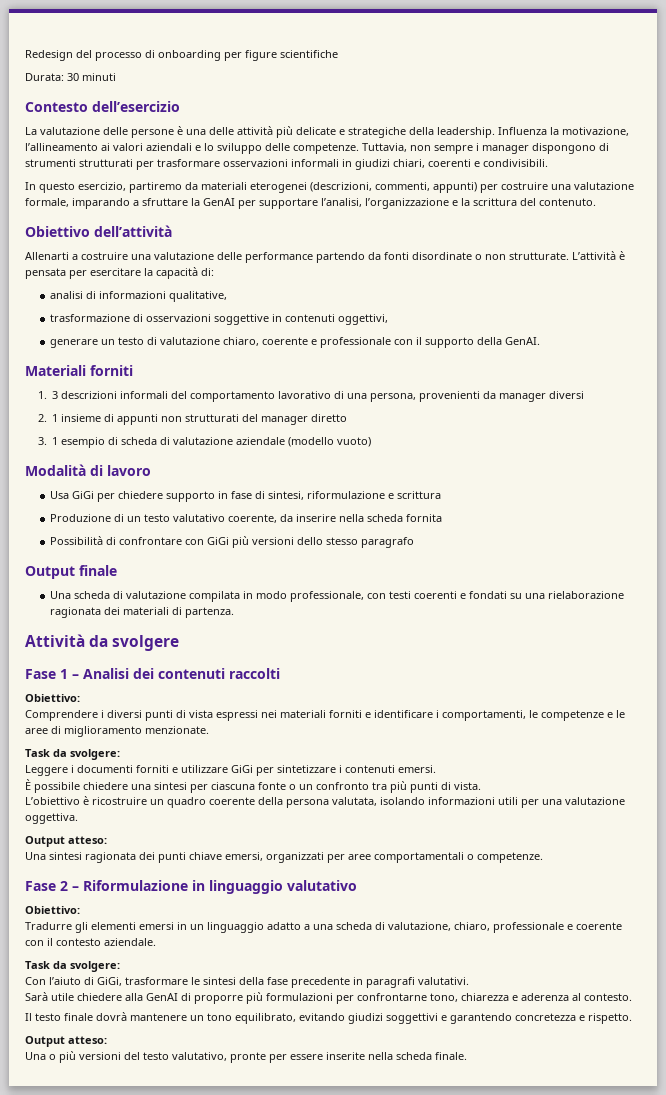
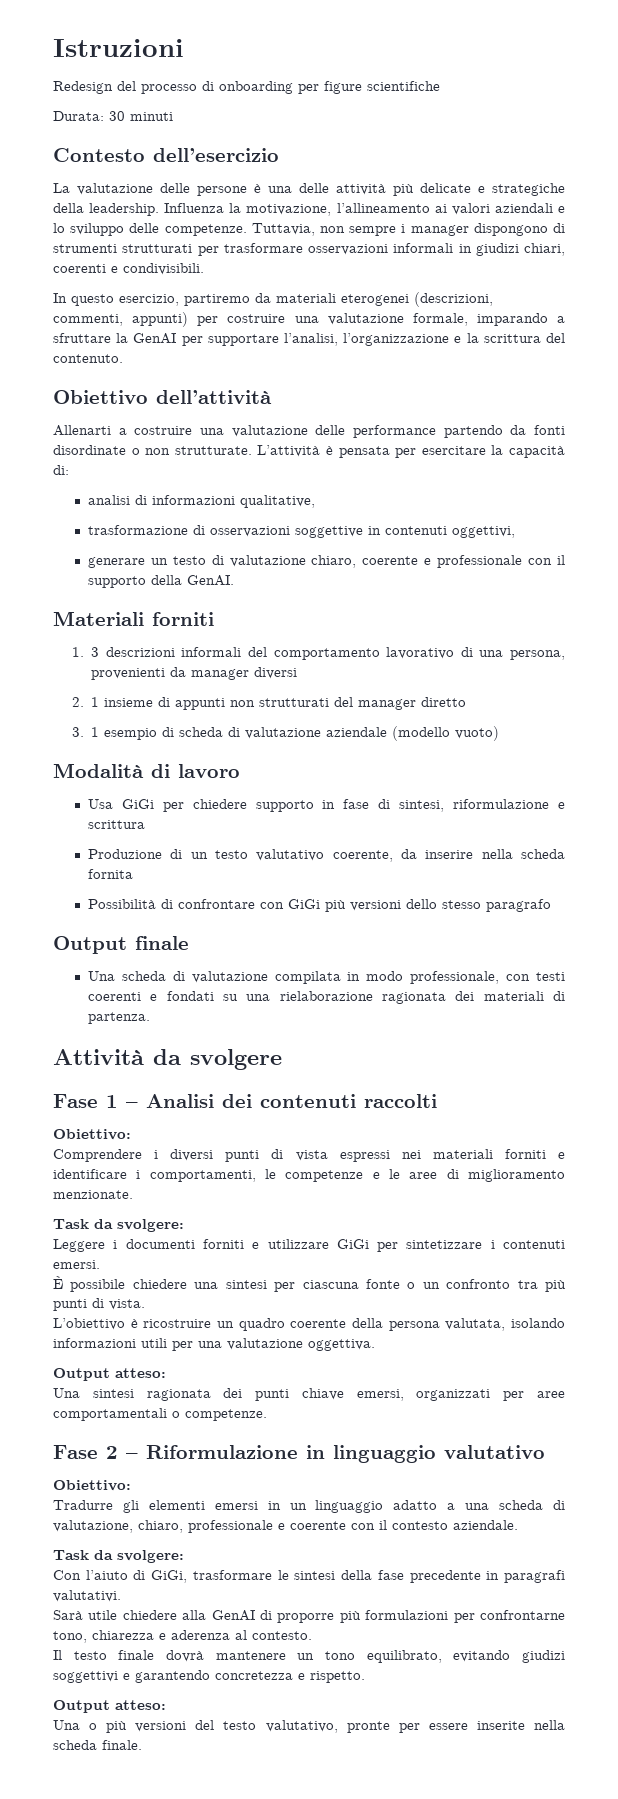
(25, 55) none -> [53,39,184,57] Istruzioni //

